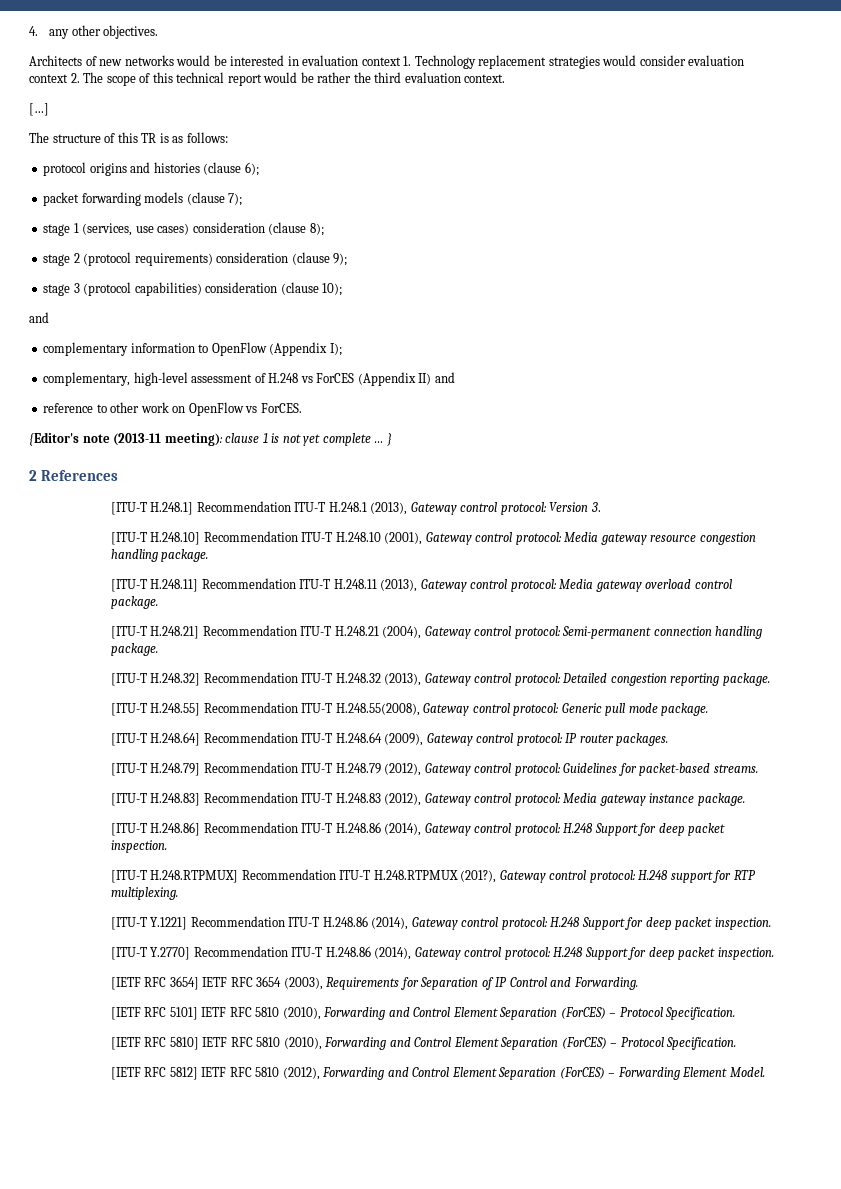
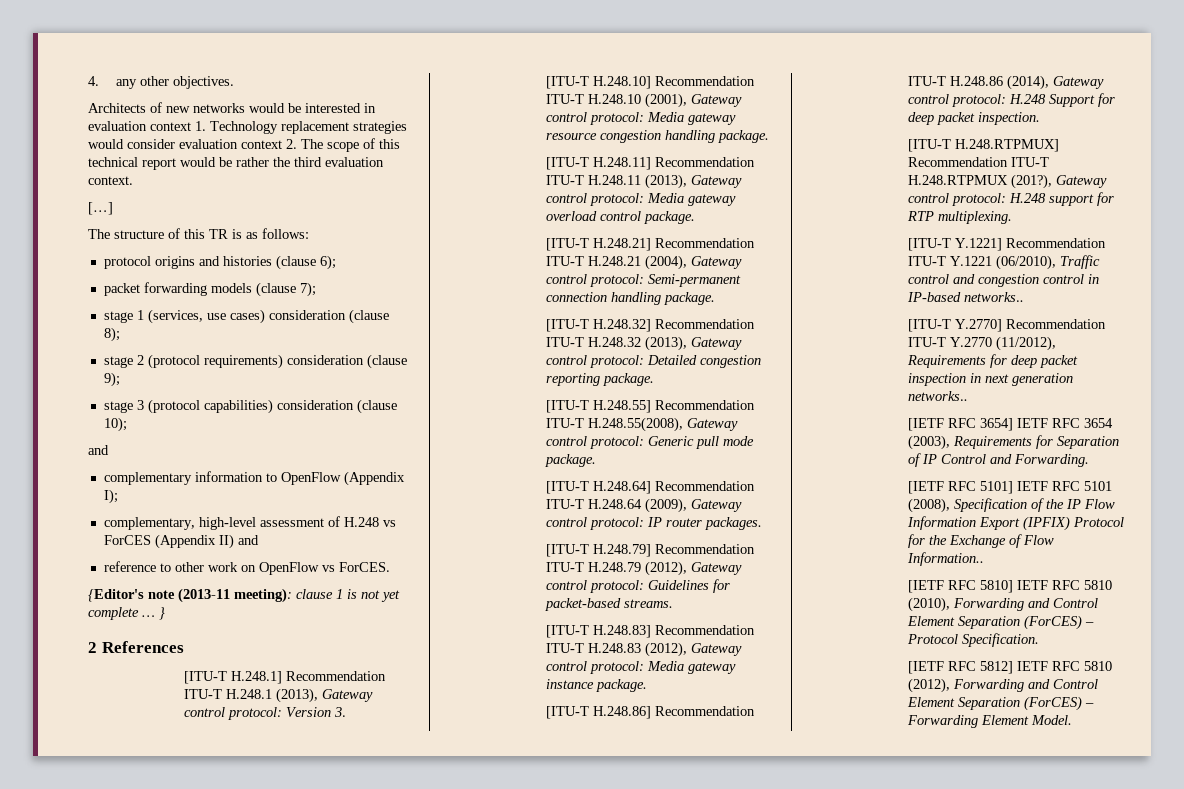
[322,916,771,930] [110,946,774,960] H.248.86 (2014), Gateway control protocol: H.248 Support for deep packet inspection. // [ITU-T Y.2770] Recommendation ITU-T H.248.86 (2014), Gateway control protocol: H.248 Support for deep packet inspection. -> [950,255,1100,270] [908,274,1099,287] [907,292,1024,302] [908,319,1106,332] [908,336,1056,351] [907,354,1078,368] [908,373,1073,386] [908,391,968,401] Y.1221 (06/2010), Traffic control and congestion control in IP-based networks.. // [ITU-T Y.2770] Recommendation ITU-T Y.2770 (11/2012), Requirements for deep packet inspection in next generation networks..
[255,1007,736,1020] 5810 (2010), Forwarding and Control Element Separation (ForCES) – Protocol Specification. -> [1084,481,1112,491] [908,498,1115,513] [907,516,1124,531] [908,534,1054,548] [907,552,984,566] 5101 (2008), Specification of the IP Flow Information Export (IPFIX) Protocol for the Exchange of Flow Information..

